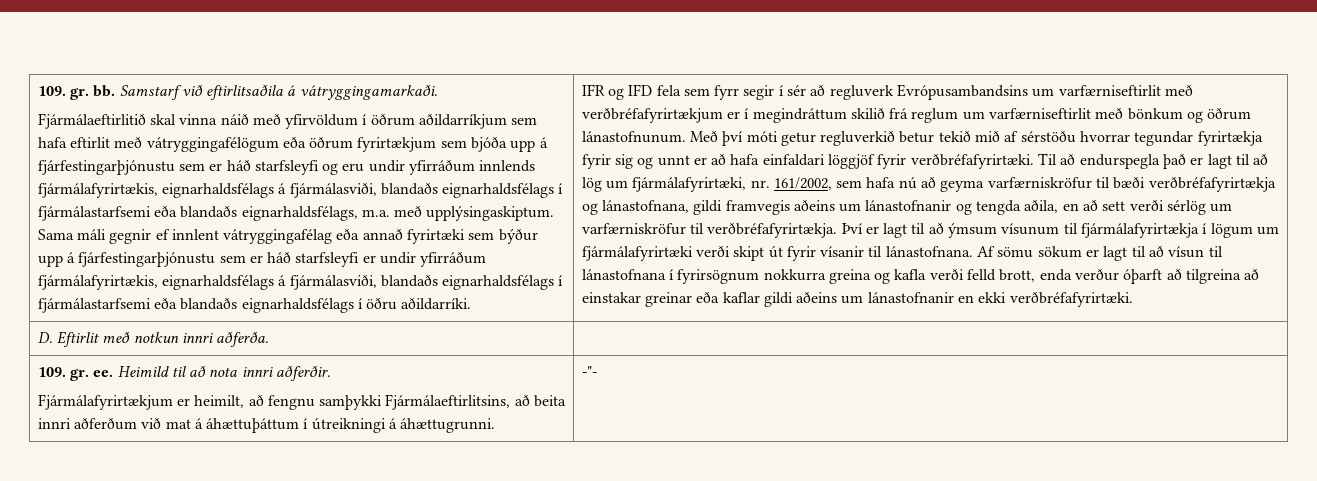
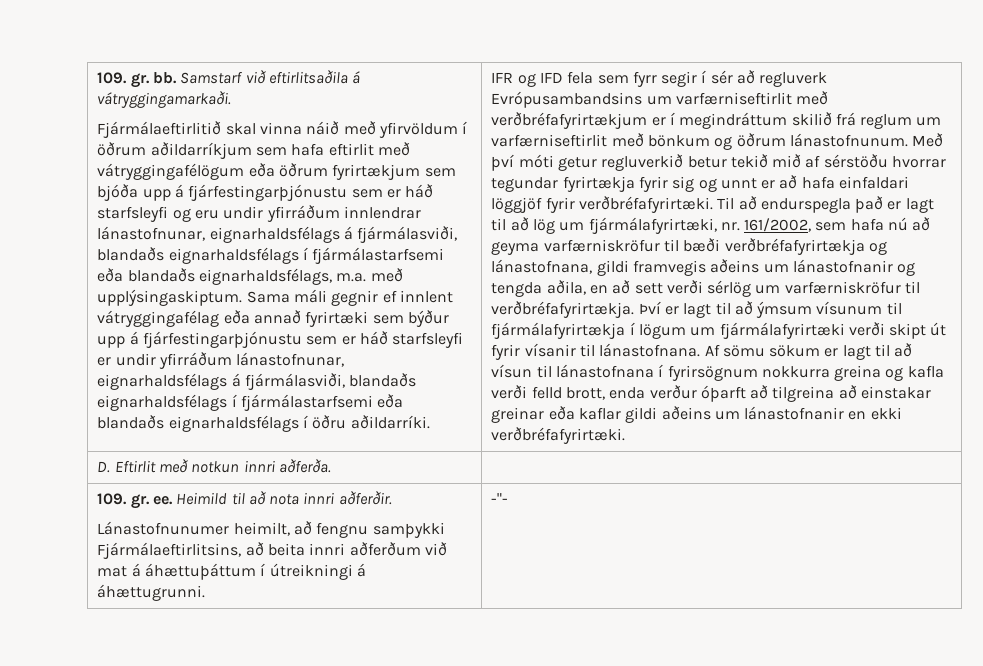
[479,160,536,172] [37,183,158,198] innlends fjármálafyrirtækis, -> [343,206,421,219] [97,226,206,241] innlendrar lánastofnunar,
[37,275,158,290] fjármálafyrirtækis, -> [236,352,345,367] lánastofnunar,
[37,394,190,410] Fjármálafyrirtækjum er -> [97,521,230,535] Lánastofnunumer

